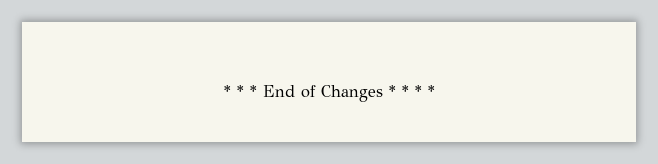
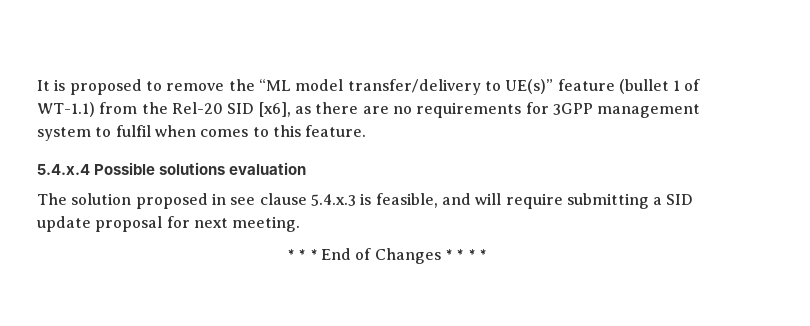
(223, 91) none -> [37,79,701,95] [37,102,701,118] [37,125,367,141] [37,162,307,175] [37,193,694,209] [37,216,301,232] It is proposed to remove the “ML model transfer/delivery to UE(s)” feature (bullet 1 of WT-1.1) from the Rel-20 SID [x6], as there are no requirements for 3GPP management system to fulfil when comes to this feature. // 5.4.x.4 Possible solutions evaluation // The solution proposed in see clause 5.4.x.3 is feasible, and will require submitting a SID update proposal for next meeting. //

